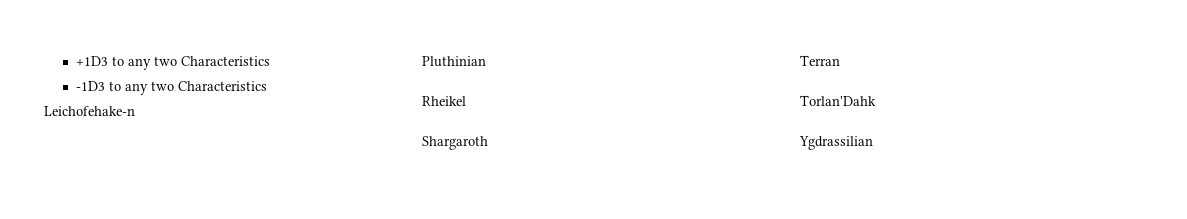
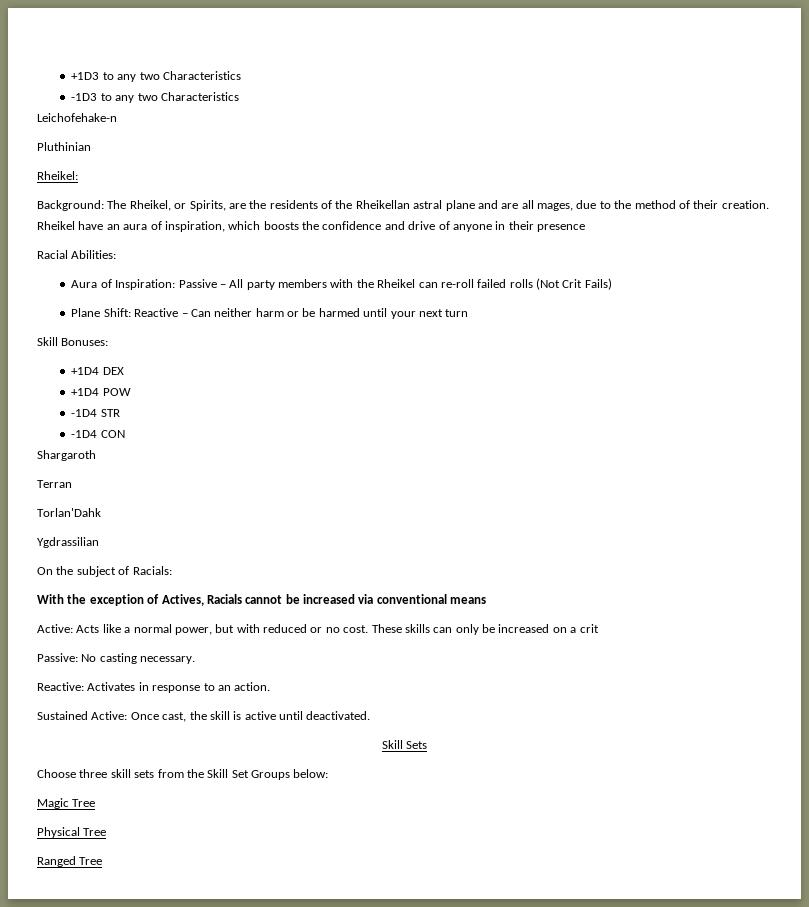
[422,96,466,106] [422,136,488,150] [800,55,840,66] [800,95,876,106] [799,136,873,150] Rheikel // Shargaroth // Terran // Torlan'Dahk // Ygdrassilian -> [37,171,78,180] [37,200,769,211] [37,221,585,232] [37,250,117,259] [71,278,612,290] [71,308,469,319] [37,337,109,346] [71,367,124,375] [71,388,131,396] [71,409,120,417] [71,430,125,438] [37,450,96,461] [37,480,72,488] [37,508,101,517] [37,537,99,548] [37,566,172,577] [37,594,487,606] [37,624,599,635] [37,653,196,664] [37,682,271,693] [37,711,371,722] [381,740,428,749] [37,769,329,780] [37,798,96,809] [37,827,107,838] [37,856,103,867] Rheikel: // Background: The Rheikel, or Spirits, are the residents of the Rheikellan astral plane and are all mages, due to the method of their creation. Rheikel have an aura of inspiration, which boosts the confidence and drive of anyone in their presence // Racial Abilities: // Aura of Inspiration: Passive – All party members with the Rheikel can re-roll failed rolls (Not Crit Fails) // Plane Shift: Reactive – Can neither harm or be harmed until your next turn // Skill Bonuses: // +1D4 DEX // +1D4 POW // -1D4 STR // -1D4 CON // Shargaroth // Terran // Torlan'Dahk // Ygdrassilian // On the subject of Racials: // With the exception of Actives, Racials cannot be increased via conventional means // Active: Acts like a normal power, but with reduced or no cost. These skills can only be increased on a crit // Passive: No casting necessary. // Reactive: Activates in response to an action. // Sustained Active: Once cast, the skill is active until deactivated. // Skill Sets // Choose three skill sets from the Skill Set Groups below: // Magic Tree // Physical Tree // Ranged Tree

